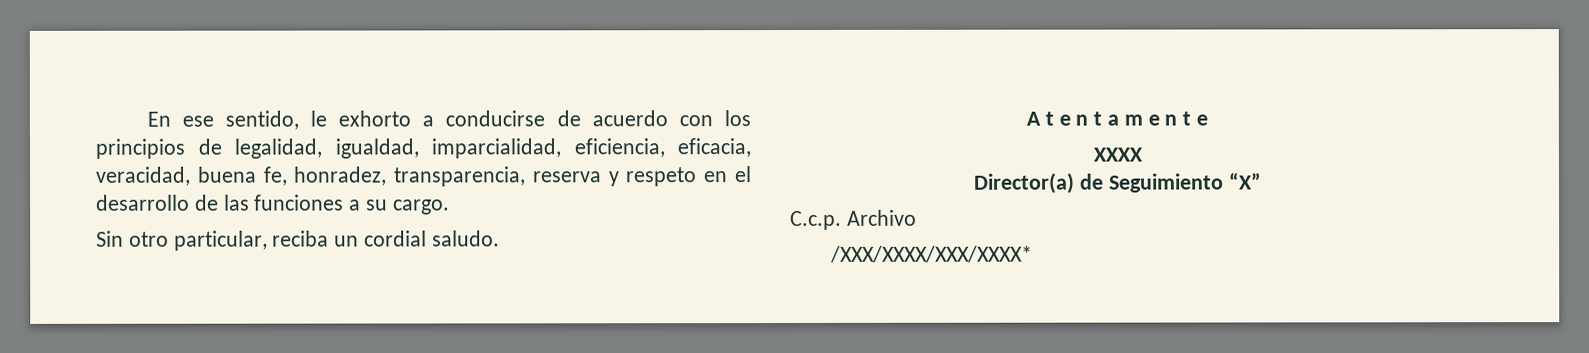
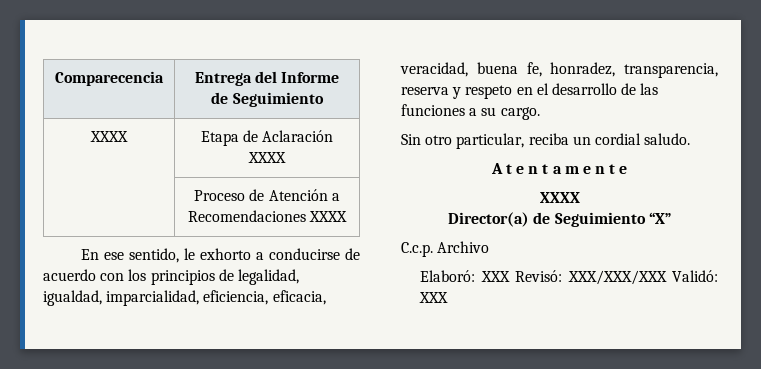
(146, 119) none -> [55,71,164,86] [194,71,340,86] [211,92,324,107] [90,131,128,142] [200,130,334,146] [248,152,286,163] [194,189,340,201] [187,210,348,222] Comparecencia | Entrega del Informe de Seguimiento // XXXX | Etapa de Aclaración XXXX // | Proceso de Atención a Recomendaciones XXXX //
[829,245,1033,263] /XXX/XXXX/XXX/XXXX* -> [420,270,718,285] [419,292,449,303] Elaboró: XXX Revisó: XXX/XXX/XXX Validó: XXX

